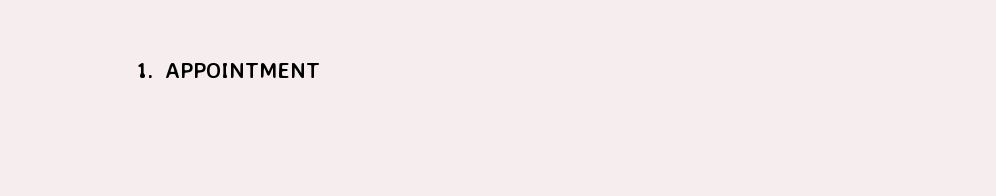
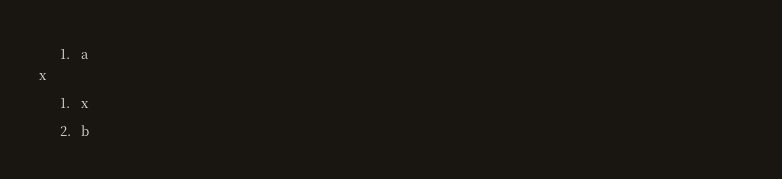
[137,63,321,78] 1. APPOINTMENT -> [59,49,89,59] [39,73,47,80] [59,98,89,108] [59,125,89,136] 1. a // x // 1. x // 2. b

